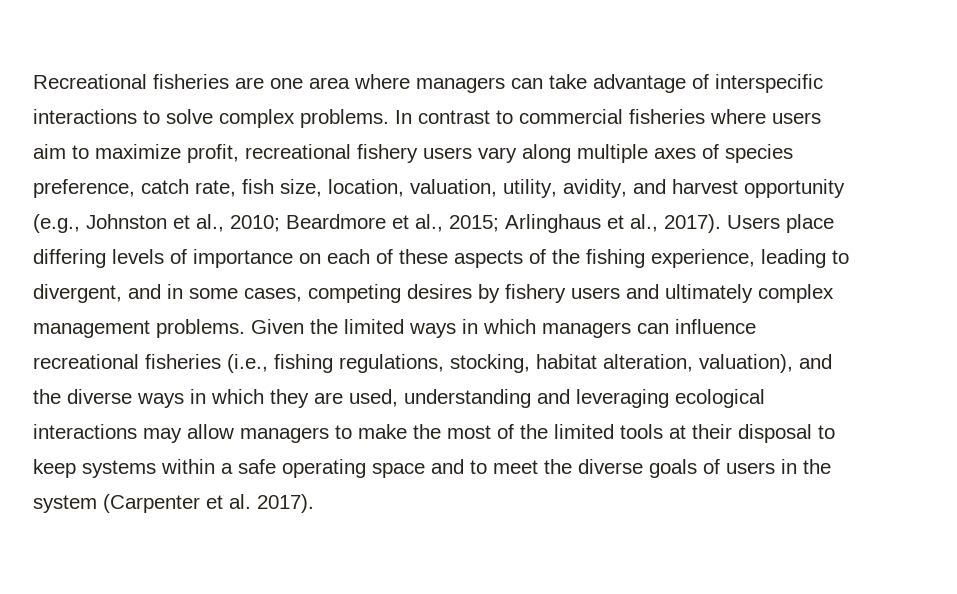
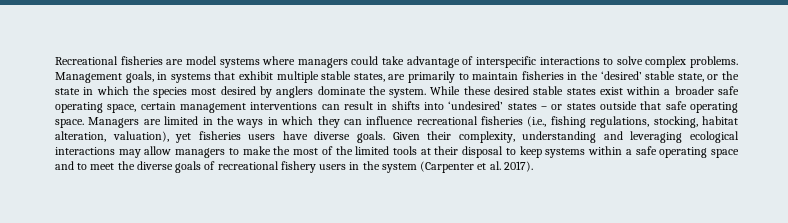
[270,77,350,89] one area -> [185,56,260,68] model systems
[511,78,543,89] can -> [351,56,379,65] could
[395,109,821,124] [33,144,793,163] [33,179,845,198] [33,214,834,233] [33,249,849,268] [33,284,834,303] [33,319,631,338] In contrast to commercial fisheries where users aim to maximize profit, recreational fishery users vary along multiple axes of species preference, catch rate, fish size, location, valuation, utility, avidity, and harvest opportunity (e.g., Johnston et al., 2010; Beardmore et al., 2015; Arlinghaus et al., 2017). Users place differing levels of importance on each of these aspects of the fishing experience, leading to divergent, and in some cases, competing desires by fishery users and ultimately complex management problems. Given the limited ways in which managers -> [55,71,740,83] [55,86,740,98] [55,101,738,113] [55,116,340,128] Management goals, in systems that exhibit multiple stable states, are primarily to maintain fisheries in the ‘desired’ stable state, or the state in which the species most desired by anglers dominate the system. While these desired stable states exist within a broader safe operating space, certain management interventions can result in shifts into ‘undesired’ states – or states outside that safe operating space. Managers are limited in the ways in which they
[799,354,832,369] [33,389,398,408] and the diverse ways in which they are used, -> [175,131,515,143] yet fisheries users have diverse goals. Given their complexity,
(720, 466) none -> [217,161,316,173] recreational fishery

